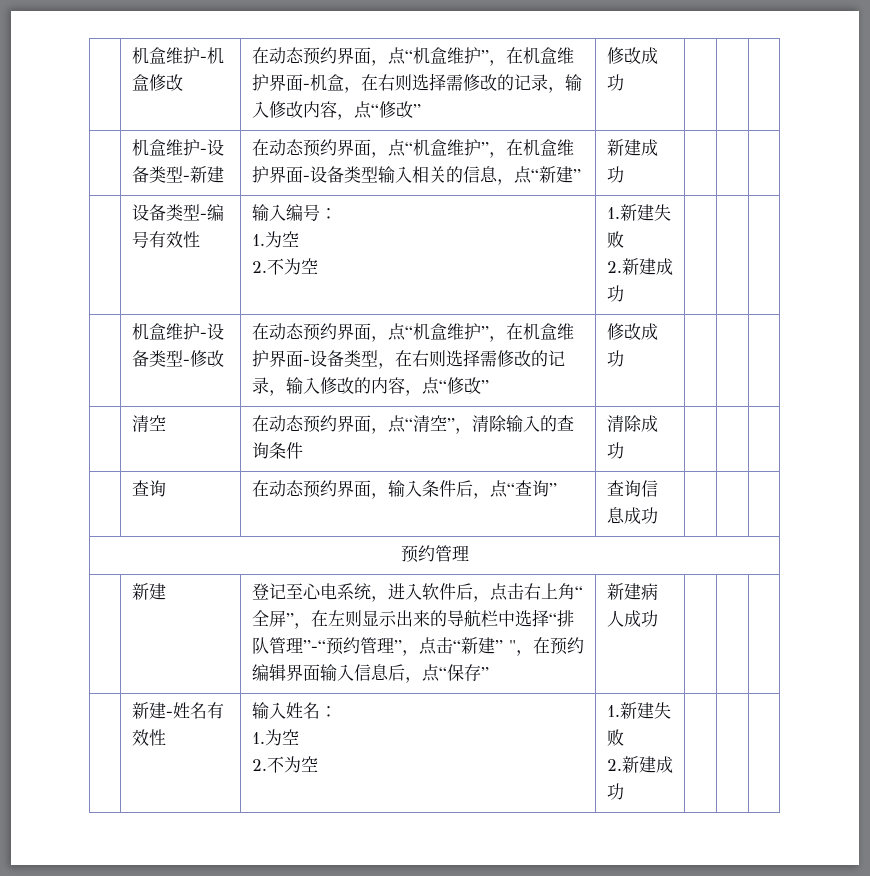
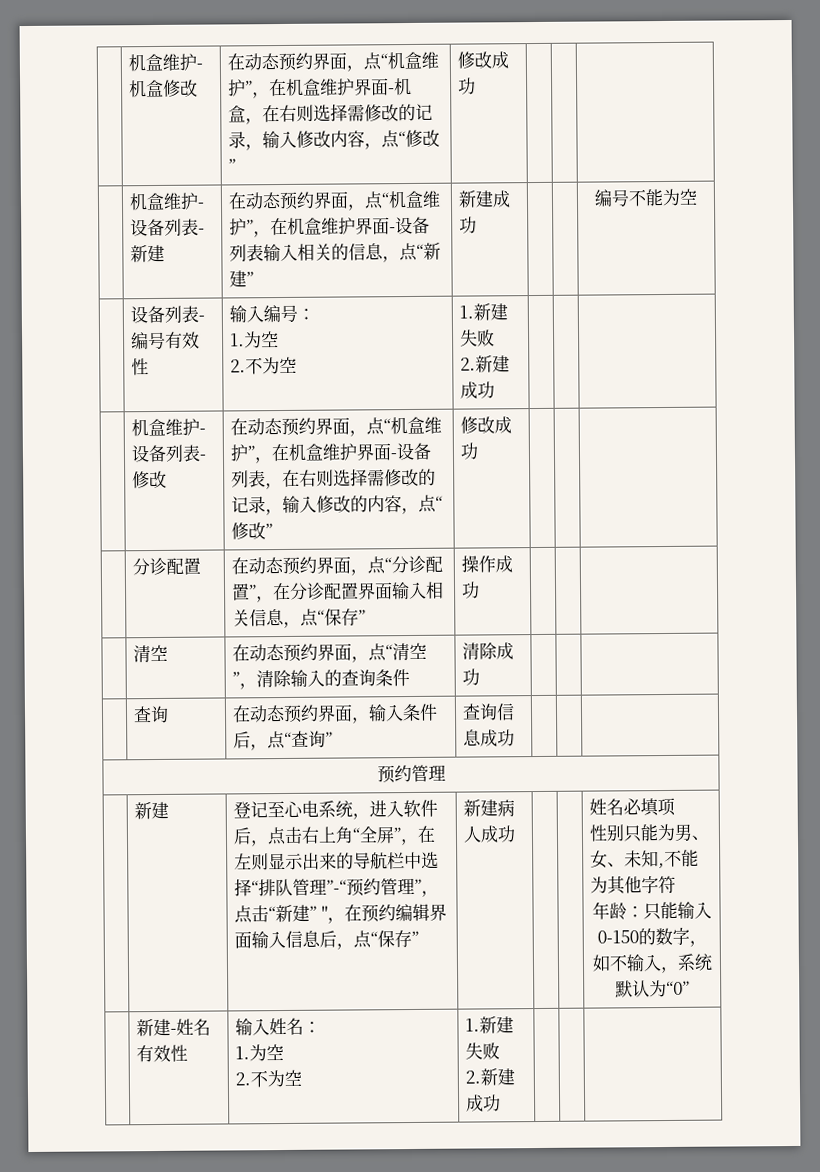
[148,166,183,183] 类型 -> [164,218,200,236] 列表
[343,166,378,183] 类型 -> [229,244,265,262] 列表
[131,204,200,221] // | 设备类型 -> [594,188,698,207] [130,305,200,324] 编号不能为空 // | 设备列表
[148,350,183,367] 类型 -> [165,444,202,462] 列表
[343,350,378,367] 类型 -> [231,470,267,488] 列表
(624, 358) none -> [132,557,202,576] [231,555,444,576] [231,581,445,603] [232,608,367,628] [461,555,514,573] [461,581,481,599] // | 分诊配置 | 在动态预约界面，点“分诊配置”，在分诊配置界面输入相关信息，点“保存” | 操作成功 | | |
(658, 618) none -> [589,797,677,817] [589,823,711,843] [590,849,700,869] [590,875,677,895] [591,901,712,921] [596,927,707,947] [591,953,713,974] [615,980,690,998] 姓名必填项 // 性别只能为男、女、未知,不能为其他字符 // 年龄：只能输入0-150的数字，如不输入，系统默认为“0”

